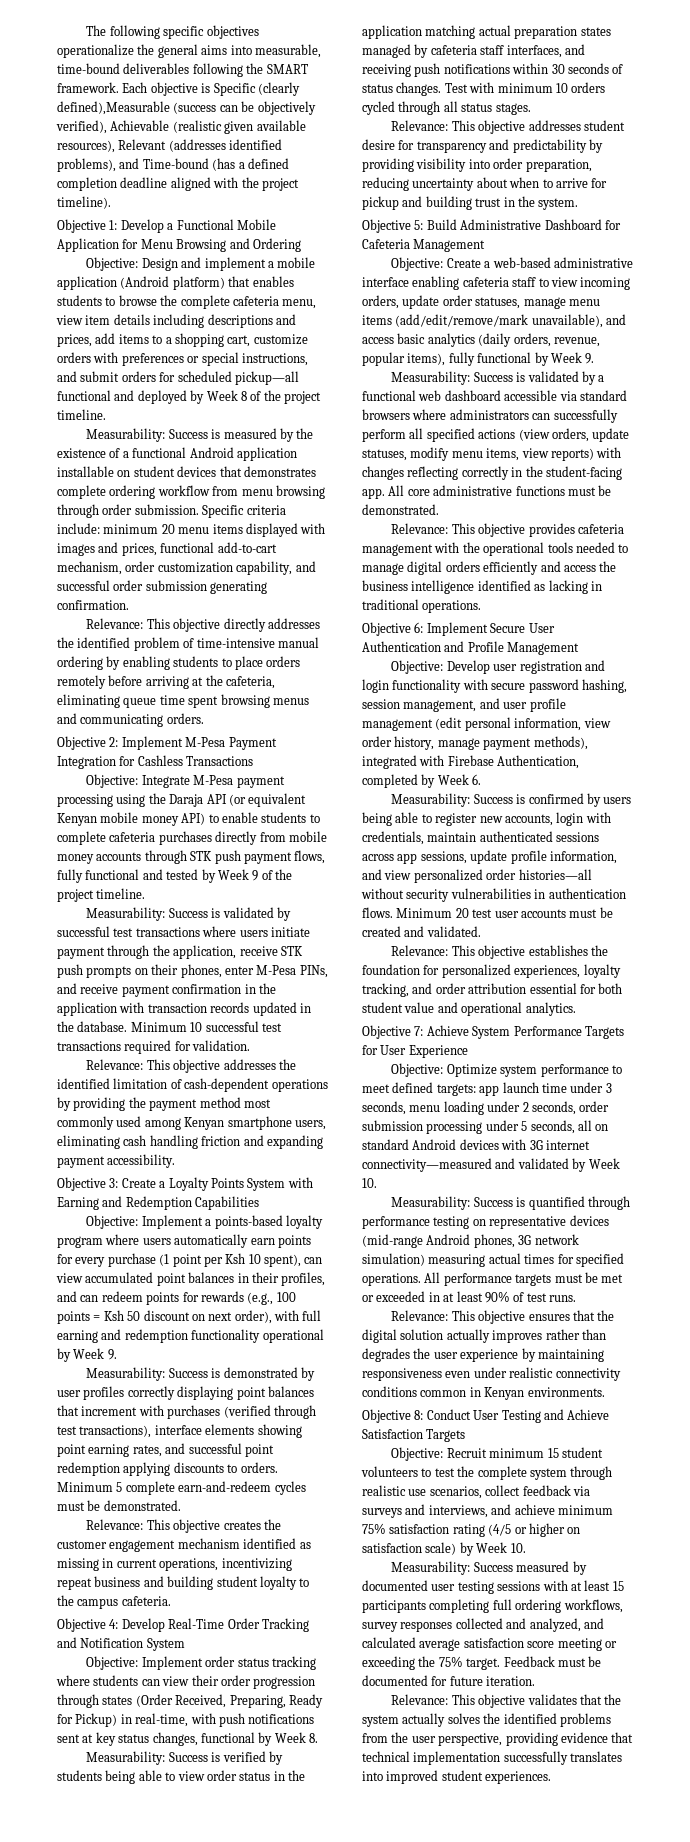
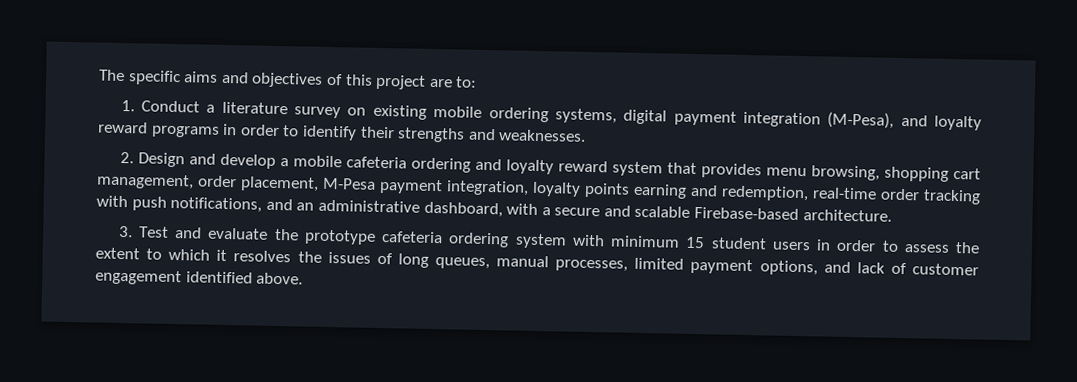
[109,25,259,39] [57,44,321,58] [57,63,308,77] [57,82,300,96] [57,101,316,115] [56,120,306,134] [57,139,283,153] [57,158,289,172] [57,177,299,191] [57,196,111,209] [57,219,276,233] [57,238,301,252] [86,257,139,271] following specific objectives operationalize the general aims into measurable, time-bound deliverables following the SMART framework. Each objective is Specific (clearly defined),Measurable (success can be objectively verified), Achievable (realistic given available resources), Relevant (addresses identified problems), and Time-bound (has a defined completion deadline aligned with the project timeline). // Objective 1: Develop a Functional Mobile Application for Menu Browsing and Ordering // Objective: -> [127,70,478,90] [120,99,982,131] [98,121,587,143] [119,151,134,164] specific aims and objectives of this project are to: // 1. Conduct a literature survey on existing mobile ordering systems, digital payment integration (M-Pesa), and loyalty reward programs in order to identify their strengths and weaknesses. // 2.
[204,257,266,271] implement -> [219,153,276,169] develop
[57,276,294,290] [57,295,317,309] [56,314,296,328] [57,333,308,347] [57,352,308,366] [57,371,299,385] [57,390,321,404] [57,409,106,420] [86,428,314,442] [57,447,297,461] [57,466,316,477] [57,485,325,499] [57,504,286,518] [57,523,326,537] [57,542,277,556] [57,561,316,575] [57,580,268,594] [57,600,129,610] [86,618,320,632] [57,637,319,651] [57,656,301,670] [57,675,275,689] [57,694,309,708] [57,713,204,727] [57,736,277,750] [57,755,254,769] [86,774,285,788] [57,793,307,807] [57,812,320,826] [57,831,327,845] [57,850,326,864] [57,869,292,883] [57,888,146,902] [86,907,291,921] [57,926,310,937] [57,945,303,959] [57,964,328,978] [57,983,276,997] [57,1002,311,1016] [57,1021,282,1032] [57,1040,251,1054] [86,1059,296,1073] [57,1078,328,1092] [57,1097,271,1111] [57,1116,326,1130] [57,1135,323,1149] [57,1154,176,1168] [57,1177,313,1191] [57,1196,260,1210] [86,1215,323,1229] [57,1234,311,1248] [57,1253,323,1267] [56,1272,326,1286] [57,1291,296,1305] [57,1310,322,1324] [57,1329,324,1343] [57,1348,117,1362] [86,1367,315,1381] [57,1386,314,1400] [57,1405,316,1419] [57,1424,302,1438] [57,1443,274,1457] [57,1462,278,1476] [57,1481,306,1495] [57,1500,181,1511] [86,1519,281,1533] [57,1538,311,1552] [57,1558,292,1571] [57,1576,310,1590] [57,1595,171,1609] [57,1618,309,1632] [57,1637,185,1651] [86,1656,316,1670] [56,1675,316,1689] [57,1694,323,1708] [57,1713,315,1727] [57,1732,318,1746] [86,1751,283,1765] [57,1770,305,1784] [362,25,611,39] [362,44,585,58] [362,63,624,77] [362,82,606,96] [362,101,531,115] [391,120,625,134] [362,139,603,153] [362,158,592,172] [362,177,608,191] [362,196,579,210] [362,219,621,233] [362,239,486,252] [391,257,633,271] [362,276,631,290] [362,295,600,309] [362,314,627,328] [362,333,600,347] [362,352,595,366] [391,371,605,385] [362,390,627,401] [362,409,618,423] [362,428,630,442] [362,447,622,461] [362,466,622,480] [362,485,612,499] [362,504,439,515] [391,523,624,537] [362,542,629,556] [362,561,617,575] [362,580,602,594] [362,599,482,613] [362,622,555,636] [362,641,580,655] [391,660,605,674] [362,679,627,693] [362,698,566,712] [362,717,611,731] [362,736,588,750] [362,755,580,769] [362,774,482,788] [391,793,632,807] [362,812,611,826] [362,831,600,845] [362,850,617,864] [362,869,592,883] [361,888,626,902] [362,907,613,918] [362,926,481,937] [391,945,608,959] [362,964,621,978] [362,983,623,997] [362,1002,576,1016] [362,1025,624,1039] [362,1045,468,1058] [391,1063,622,1077] [362,1082,612,1096] [362,1101,610,1115] [362,1120,609,1134] [362,1139,590,1150] [362,1158,620,1172] [362,1178,377,1188] [391,1196,630,1210] [362,1215,609,1229] [362,1234,579,1248] [362,1253,624,1267] [362,1272,624,1286] [362,1291,576,1303] [391,1310,615,1324] [362,1329,606,1343] [362,1348,604,1362] [362,1367,621,1381] [362,1386,605,1400] [362,1409,610,1423] [362,1429,466,1442] [391,1447,603,1461] [361,1466,613,1480] [362,1485,590,1499] [362,1504,613,1518] [362,1523,581,1537] [362,1542,526,1556] [391,1561,587,1575] [362,1580,624,1594] [362,1599,623,1613] [362,1618,604,1632] [362,1637,617,1651] [362,1656,602,1670] [362,1675,536,1686] [391,1694,622,1708] [362,1713,611,1727] [362,1732,634,1746] [362,1751,623,1765] [362,1770,552,1784] application (Android platform) that enables students to browse the complete cafeteria menu, view item details including descriptions and prices, add items to a shopping cart, customize orders with preferences or special instructions, and submit orders for scheduled pickup—all functional and deployed by Week 8 of the project timeline. // Measurability: Success is measured by the existence of a functional Android application installable on student devices that demonstrates complete ordering workflow from menu browsing through order submission. Specific criteria include: minimum 20 menu items displayed with images and prices, functional add-to-cart mechanism, order customization capability, and successful order submission generating confirmation. // Relevance: This objective directly addresses the identified problem of time-intensive manual ordering by enabling students to place orders remotely before arriving at the cafeteria, eliminating queue time spent browsing menus and communicating orders. // Objective 2: Implement M-Pesa Payment Integration for Cashless Transactions // Objective: Integrate M-Pesa payment processing using the Daraja API (or equivalent Kenyan mobile money API) to enable students to complete cafeteria purchases directly from mobile money accounts through STK push payment flows, fully functional and tested by Week 9 of the project timeline. // Measurability: Success is validated by successful test transactions where users initiate payment through the application, receive STK push prompts on their phones, enter M-Pesa PINs, and receive payment confirmation in the application with transaction records updated in the database. Minimum 10 successful test transactions required for validation. // Relevance: This objective addresses the identified limitation of cash-dependent operations by providing the payment method most commonly used among Kenyan smartphone users, eliminating cash handling friction and expanding payment accessibility. // Objective 3: Create a Loyalty Points System with Earning and Redemption Capabilities // Objective: Implement a points-based loyalty program where users automatically earn points for every purchase (1 point per Ksh 10 spent), can view accumulated point balances in their profiles, and can redeem points for rewards (e.g., 100 points = Ksh 50 discount on next order), with full earning and redemption functionality operational by Week 9. // Measurability: Success is demonstrated by user profiles correctly displaying point balances that increment with purchases (verified through test transactions), interface elements showing point earning rates, and successful point redemption applying discounts to orders. Minimum 5 complete earn-and-redeem cycles must be demonstrated. // Relevance: This objective creates the customer engagement mechanism identified as missing in current operations, incentivizing repeat business and building student loyalty to the campus cafeteria. // Objective 4: Develop Real-Time Order Tracking and Notification System // Objective: Implement order status tracking where students can view their order progression through states (Order Received, Preparing, Ready for Pickup) in real-time, with push notifications sent at key status changes, functional by Week 8. // Measurability: Success is verified by students being able to view order status in the application matching actual preparation states managed by cafeteria staff interfaces, and receiving push notifications within 30 seconds of status changes. Test with minimum 10 orders cycled through all status stages. // Relevance: This objective addresses student desire for transparency and predictability by providing visibility into order preparation, reducing uncertainty about when to arrive for pickup and building trust in the system. // Objective 5: Build Administrative Dashboard for Cafeteria Management // Objective: Create a web-based administrative interface enabling cafeteria staff to view incoming orders, update order statuses, manage menu items (add/edit/remove/mark unavailable), and access basic analytics (daily orders, revenue, popular items), fully functional by Week 9. // Measurability: Success is validated by a functional web dashboard accessible via standard browsers where administrators can successfully perform all specified actions (view orders, update statuses, modify menu items, view reports) with changes reflecting correctly in the student-facing app. All core administrative functions must be demonstrated. // Relevance: This objective provides cafeteria management with the operational tools needed to manage digital orders efficiently and access the business intelligence identified as lacking in traditional operations. // Objective 6: Implement Secure User Authentication and Profile Management // Objective: Develop user registration and login functionality with secure password hashing, session management, and user profile management (edit personal information, view order history, manage payment methods), integrated with Firebase Authentication, completed by Week 6. // Measurability: Success is confirmed by users being able to register new accounts, login with credentials, maintain authenticated sessions across app sessions, update profile information, and view personalized order histories—all without security vulnerabilities in authentication flows. Minimum 20 test user accounts must be created and validated. // Relevance: This objective establishes the foundation for personalized experiences, loyalty tracking, and order attribution essential for both student value and operational analytics. // Objective 7: Achieve System Performance Targets for User Experience // Objective: Optimize system performance to meet defined targets: app launch time under 3 seconds, menu loading under 2 seconds, order submission processing under 5 seconds, all on standard Android devices with 3G internet connectivity—measured and validated by Week 10. // Measurability: Success is quantified through performance testing on representative devices (mid-range Android phones, 3G network simulation) measuring actual times for specified operations. All performance targets must be met or exceeded in at least 90% of test runs. // Relevance: This objective ensures that the digital solution actually improves rather than degrades the user experience by maintaining responsiveness even under realistic connectivity conditions common in Kenyan environments. // Objective 8: Conduct User Testing and Achieve Satisfaction Targets // Objective: Recruit minimum 15 student volunteers to test the complete system through realistic use scenarios, collect feedback via surveys and interviews, and achieve minimum 75% satisfaction rating (4/5 or higher on satisfaction scale) by Week 10. // Measurability: Success measured by documented user testing sessions with at least 15 participants completing full ordering workflows, survey responses collected and analyzed, and calculated average satisfaction score meeting or exceeding the 75% target. Feedback must be documented for future iteration. // Relevance: This objective validates that the system actually solves the identified problems from the user perspective, providing evidence that technical implementation successfully translates into improved student experiences. -> [345,156,982,182] [96,173,981,205] [96,195,892,222] [118,225,980,254] [95,247,979,276] [95,269,304,286] cafeteria ordering and loyalty reward system that provides menu browsing, shopping cart management, order placement, M-Pesa payment integration, loyalty points earning and redemption, real-time order tracking with push notifications, and an administrative dashboard, with a secure and scalable Firebase-based architecture. // 3. Test and evaluate the prototype cafeteria ordering system with minimum 15 student users in order to assess the extent to which it resolves the issues of long queues, manual processes, limited payment options, and lack of customer engagement identified above.

